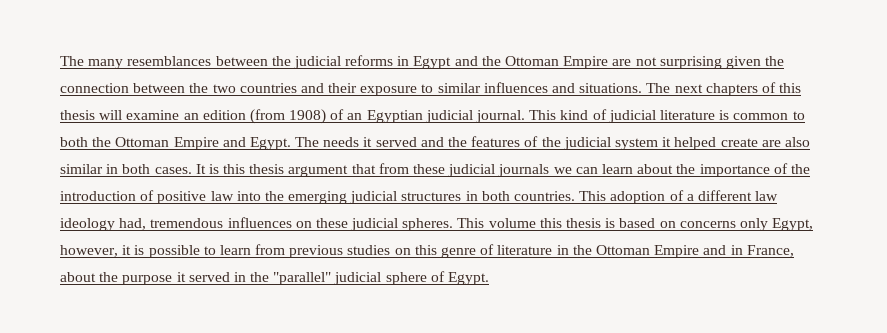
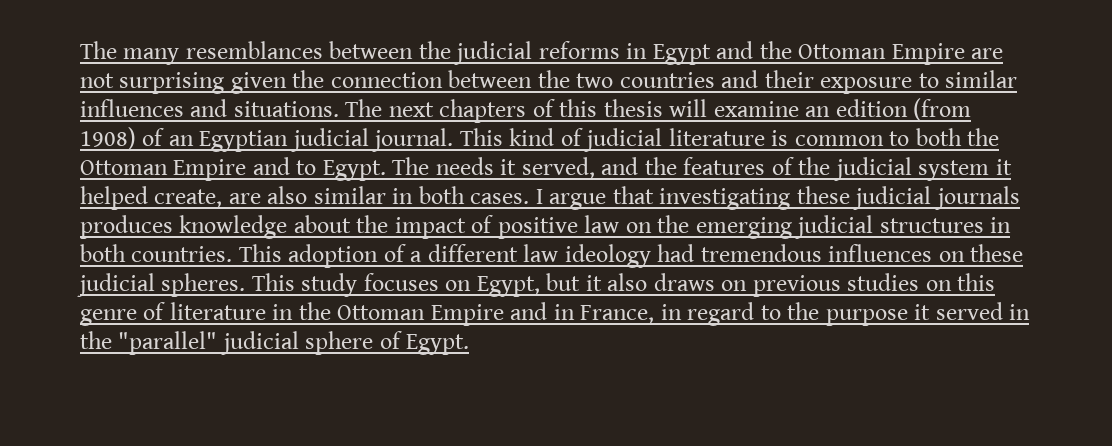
(246, 142) none -> [296,160,317,175] to
[375,137,417,147] served -> [521,157,595,179] served,
[720,138,758,147] create -> [154,189,223,208] create,
[195,163,810,177] [60,191,136,201] It is this thesis argument that from these judicial journals we can learn about the importance of the introduction -> [535,186,1020,210] [80,215,466,239] I argue that investigating these judicial journals produces knowledge about the impact
[236,191,261,201] into -> [625,222,652,233] on
[119,218,147,230] had, -> [657,244,695,262] had
[488,218,814,231] [60,244,286,258] volume this thesis is based on concerns only Egypt, however, it is possible to learn from -> [301,273,748,297] study focuses on Egypt, but it also draws on
[60,272,96,282] about -> [660,302,781,326] in regard to

